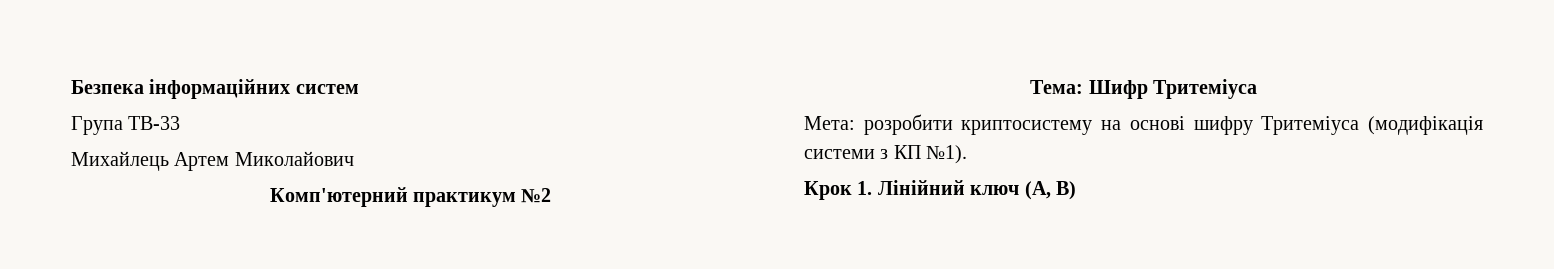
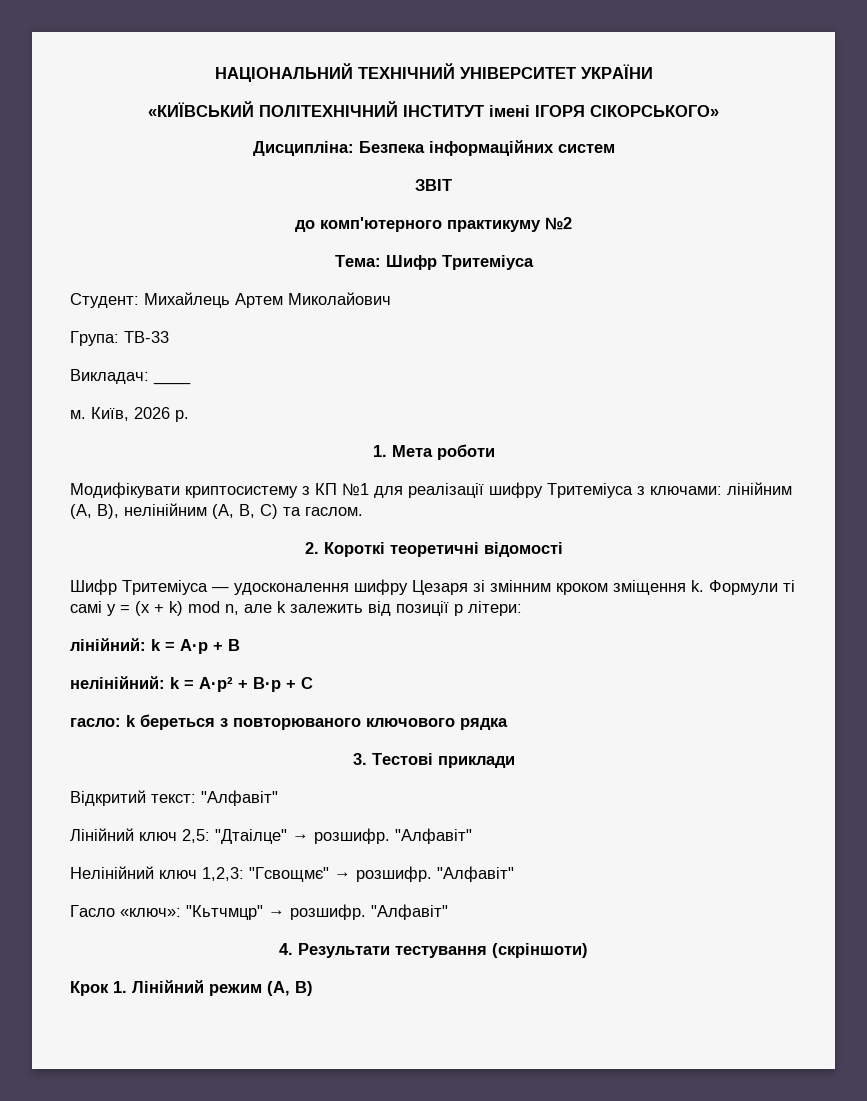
[71,79,359,99] [71,116,181,135] [71,151,354,171] [269,187,552,207] [1030,79,1257,99] [804,114,1483,135] [804,145,968,164] Безпека інформаційних систем // Група ТВ-33 // Михайлець Артем Миколайович // Комп'ютерний практикум №2 // Тема: Шифр Тритеміуса // Мета: розробити криптосистему на основі шифру Тритеміуса (модифікація системи з КП №1). -> [214,63,653,82] [148,101,719,117] [252,140,615,156] [415,179,452,191] [295,217,572,232] [334,255,534,270] [70,292,391,308] [70,331,169,346] [70,369,191,385] [70,407,189,422] [372,444,495,460] [70,482,792,498] [70,503,363,519] [304,542,563,557] [70,579,795,595] [70,601,522,616] [70,638,240,654] [70,676,313,692] [70,714,508,730] [352,753,515,768] [70,790,278,806] [70,828,472,844] [70,866,514,882] [70,904,448,920] [279,943,588,958] НАЦІОНАЛЬНИЙ ТЕХНІЧНИЙ УНІВЕРСИТЕТ УКРАЇНИ // «КИЇВСЬКИЙ ПОЛІТЕХНІЧНИЙ ІНСТИТУТ імені ІГОРЯ СІКОРСЬКОГО» // Дисципліна: Безпека інформаційних систем // ЗВІТ // до комп'ютерного практикуму №2 // Тема: Шифр Тритеміуса // Студент: Михайлець Артем Миколайович // Група: ТВ-33 // Викладач: ____ // м. Київ, 2026 р. // 1. Мета роботи // Модифікувати криптосистему з КП №1 для реалізації шифру Тритеміуса з ключами: лінійним (A, B), нелінійним (A, B, C) та гаслом. // 2. Короткі теоретичні відомості // Шифр Тритеміуса — удосконалення шифру Цезаря зі змінним кроком зміщення k. Формули ті самі y = (x + k) mod n, але k залежить від позиції p літери: // лінійний: k = A·p + B // нелінійний: k = A·p² + B·p + C // гасло: k береться з повторюваного ключового рядка // 3. Тестові приклади // Відкритий текст: "Алфавіт" // Лінійний ключ 2,5: "Дтаілце" → розшифр. "Алфавіт" // Нелінійний ключ 1,2,3: "Гсвощмє" → розшифр. "Алфавіт" // Гасло «ключ»: "Кьтчмцр" → розшифр. "Алфавіт" // 4. Результати тестування (скріншоти)
[970,185,1020,195] ключ -> [209,984,262,996] режим

